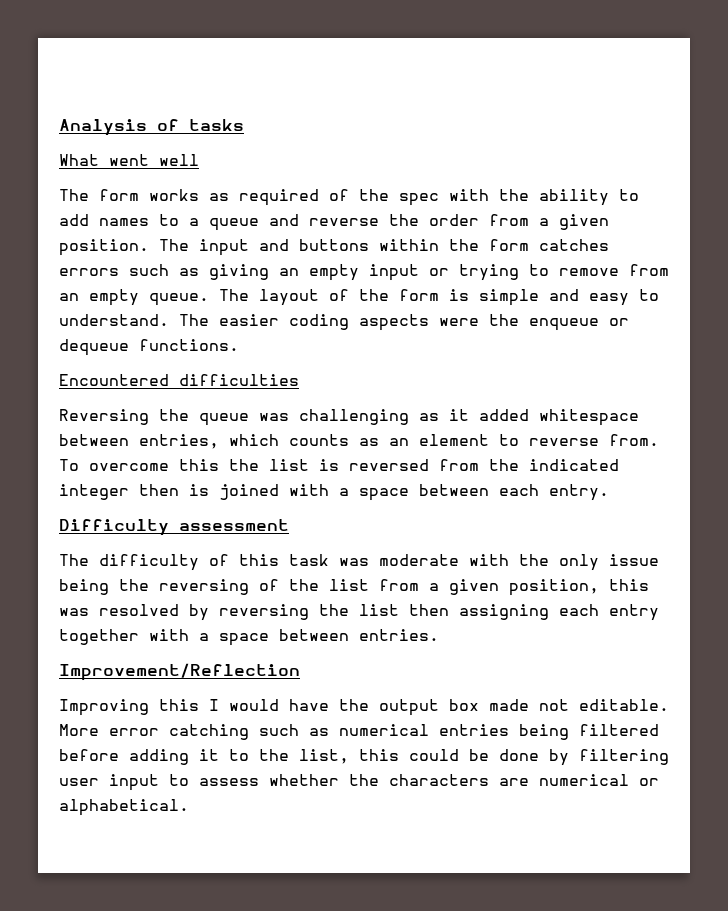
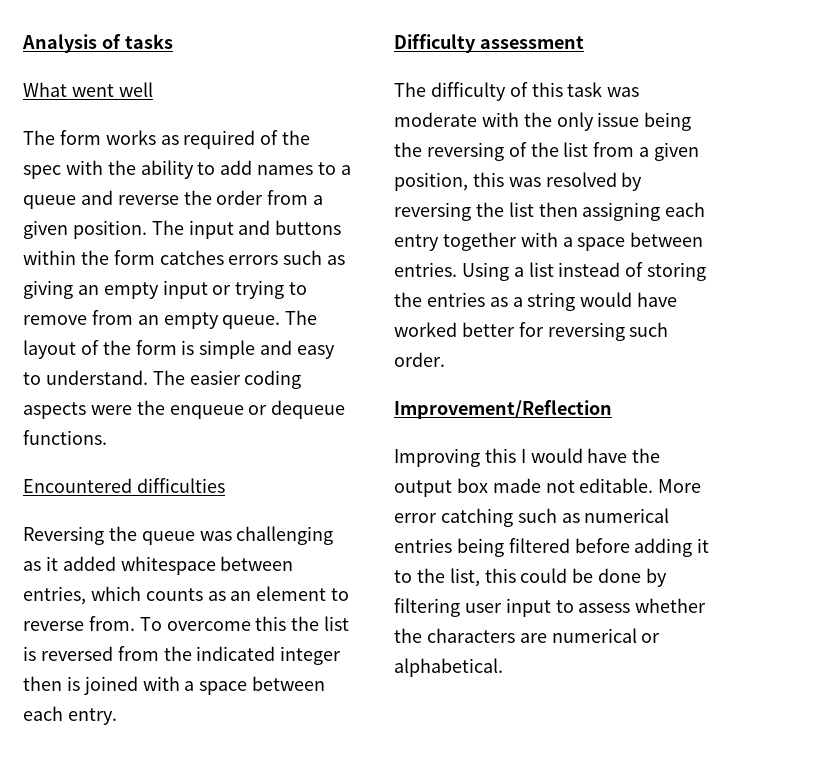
(439, 635) none -> [461,262,707,281] [394,292,678,311] [394,322,669,341] [394,352,445,367] Using a list instead of storing the entries as a string would have worked better for reversing such order.

